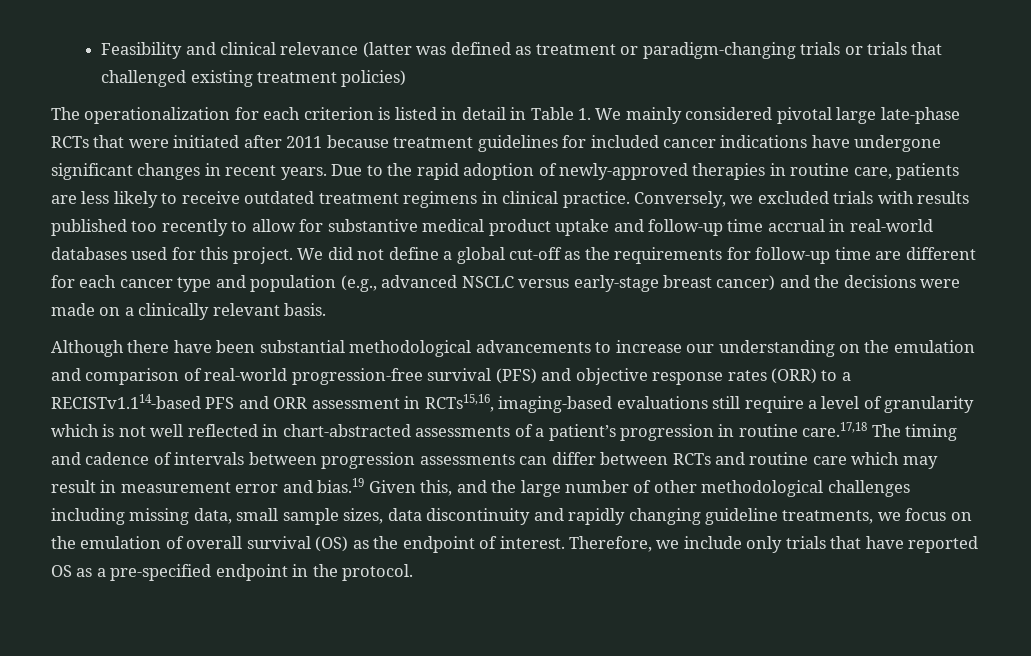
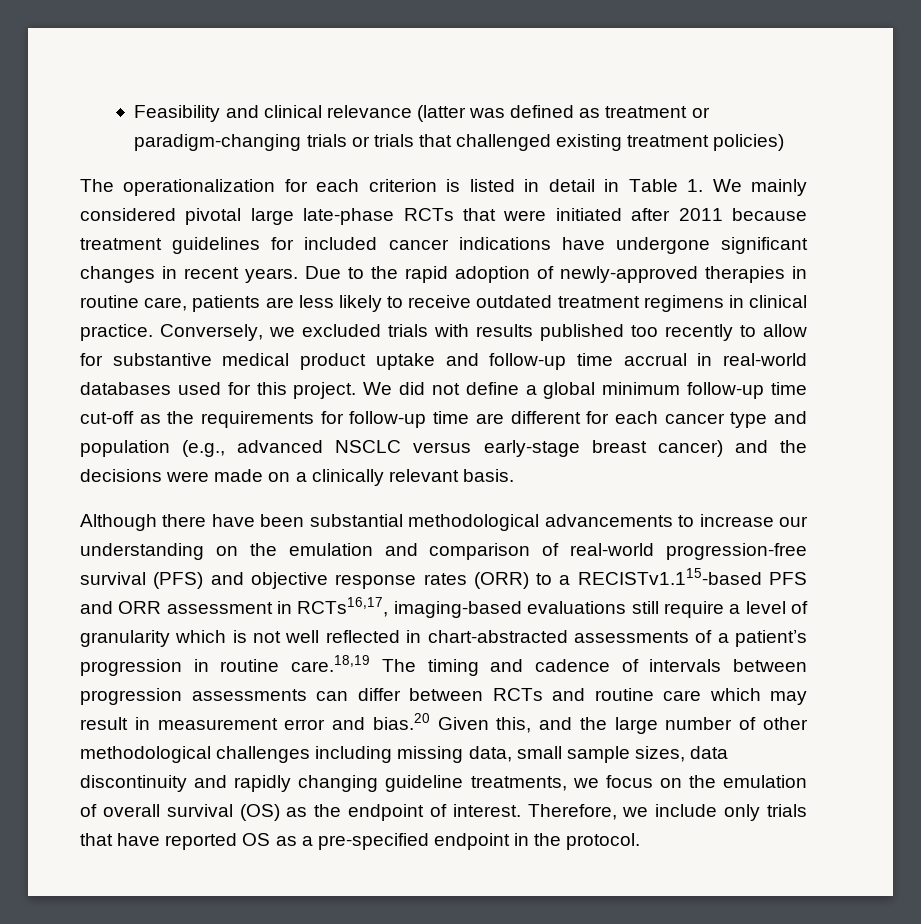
(505, 255) none -> [602,382,807,399] minimum follow-up time
[51,394,201,409] RECISTv1.114-based -> [577,568,762,585] RECISTv1.115-based
[424,394,494,412] RCTs15,16, -> [297,597,389,617] RCTs16,17,
[802,422,868,437] care.17,18 -> [291,655,371,672] care.18,19
[317,478,365,493] bias.19 -> [372,713,430,730] bias.20

